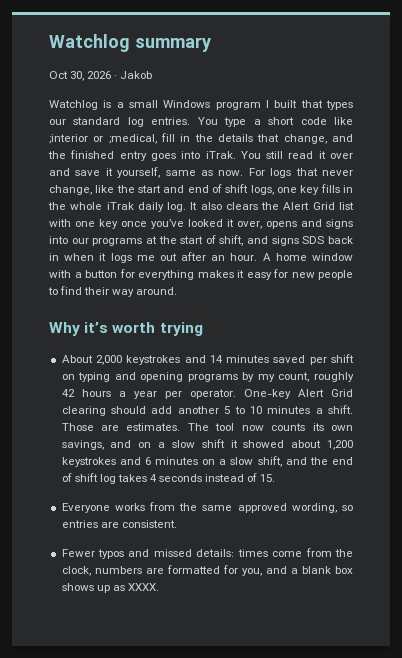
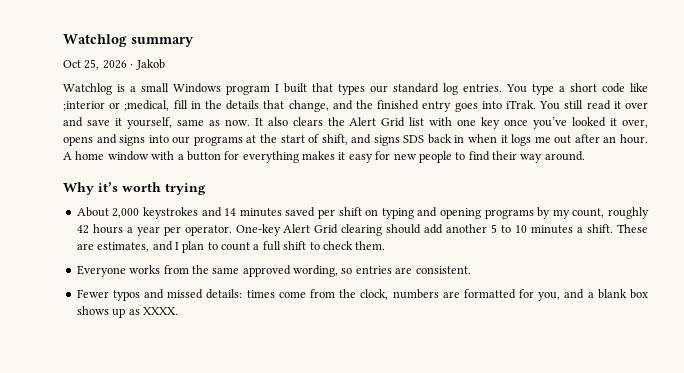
[70,71,85,81] 30, -> [84,59,100,70] 25,
[248,168,353,178] [49,184,353,195] [48,202,187,212] For logs that never change, like the start and end of shift logs, one key fills in the whole iTrak daily log. -> (250, 122) none
[61,423,353,431] [61,439,353,450] [61,456,353,467] [61,473,276,484] Those are estimates. The tool now counts its own savings, and on a slow shift it showed about 1,200 keystrokes and 6 minutes on a slow shift, and the end of shift log takes 4 seconds instead of 15. -> [617,224,649,233] [76,241,386,253] These are estimates, and I plan to count a full shift to check them.

